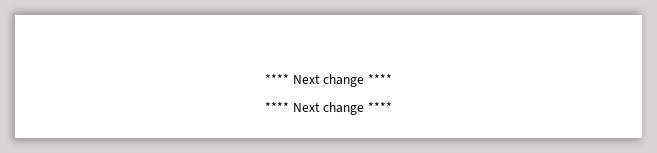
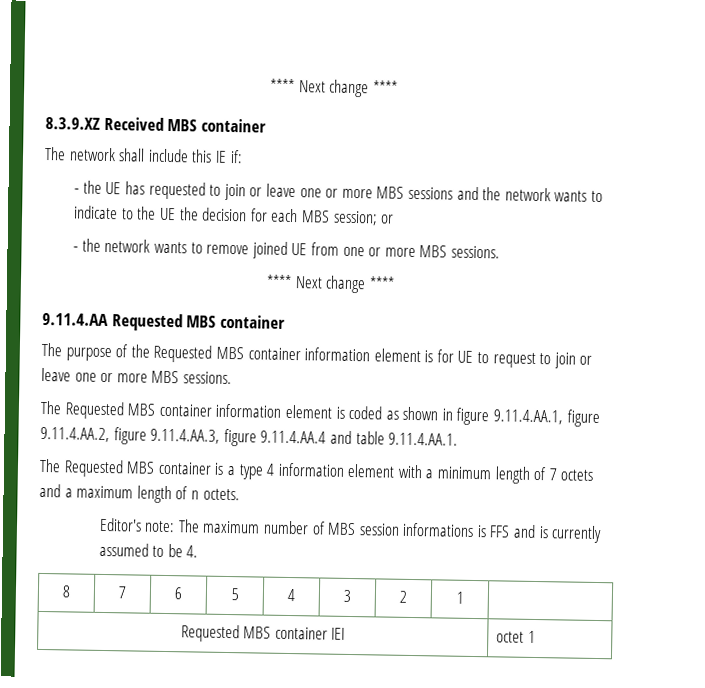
[265,74,392,87] [265,102,392,115] **** Next change **** // **** Next change **** -> [270,78,398,98] [45,116,266,133] [44,146,243,164] [74,180,603,203] [74,205,395,226] [73,238,500,259] [266,274,395,294] [42,312,285,332] [41,342,593,369] [41,367,232,385] [40,400,600,428] [40,426,459,447] [39,458,594,484] [39,483,240,504] [98,517,603,544] [98,542,199,558] [62,585,71,598] [118,586,127,599] [174,587,183,600] [230,588,240,601] [287,588,296,602] [343,589,352,603] [399,590,407,603] [455,591,464,604] [180,624,346,643] [496,630,536,644] **** Next change **** // 8.3.9.XZ Received MBS container // The network shall include this IE if: // - the UE has requested to join or leave one or more MBS sessions and the network wants to indicate to the UE the decision for each MBS session; or // - the network wants to remove joined UE from one or more MBS sessions. // **** Next change **** // 9.11.4.AA Requested MBS container // The purpose of the Requested MBS container information element is for UE to request to join or leave one or more MBS sessions. // The Requested MBS container information element is coded as shown in figure 9.11.4.AA.1, figure 9.11.4.AA.2, figure 9.11.4.AA.3, figure 9.11.4.AA.4 and table 9.11.4.AA.1. // The Requested MBS container is a type 4 information element with a minimum length of 7 octets and a maximum length of n octets. // Editor's note: The maximum number of MBS session informations is FFS and is currently assumed to be 4. // 8 | 7 | 6 | 5 | 4 | 3 | 2 | 1 | // Requested MBS container IEI | octet 1

